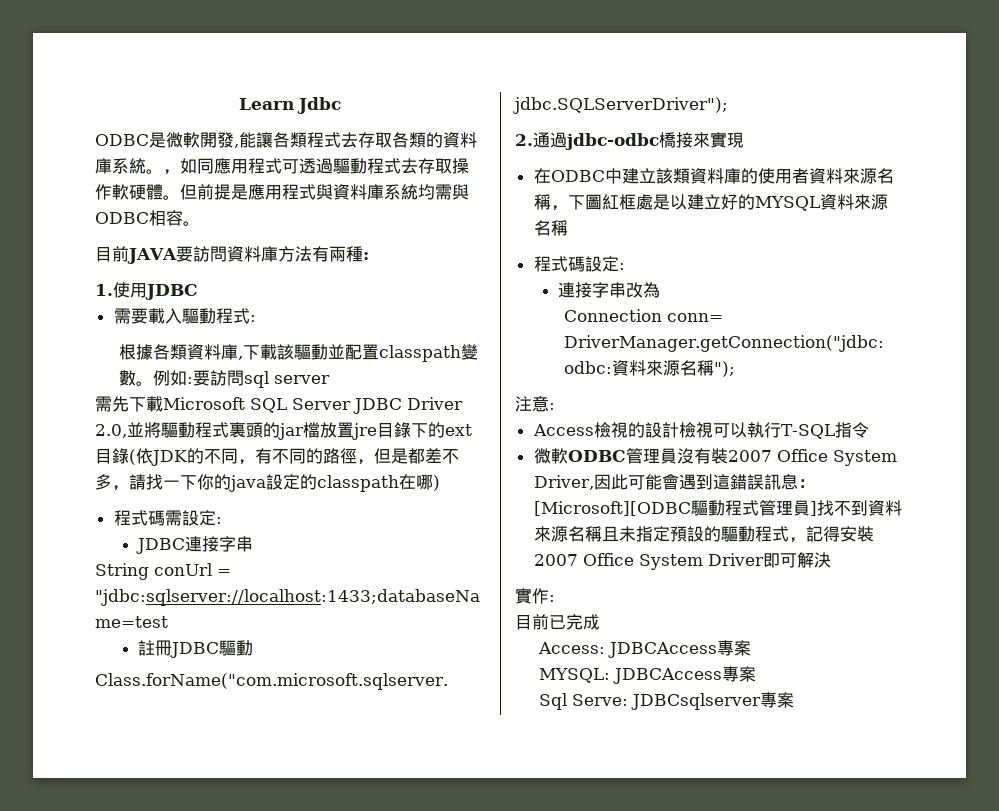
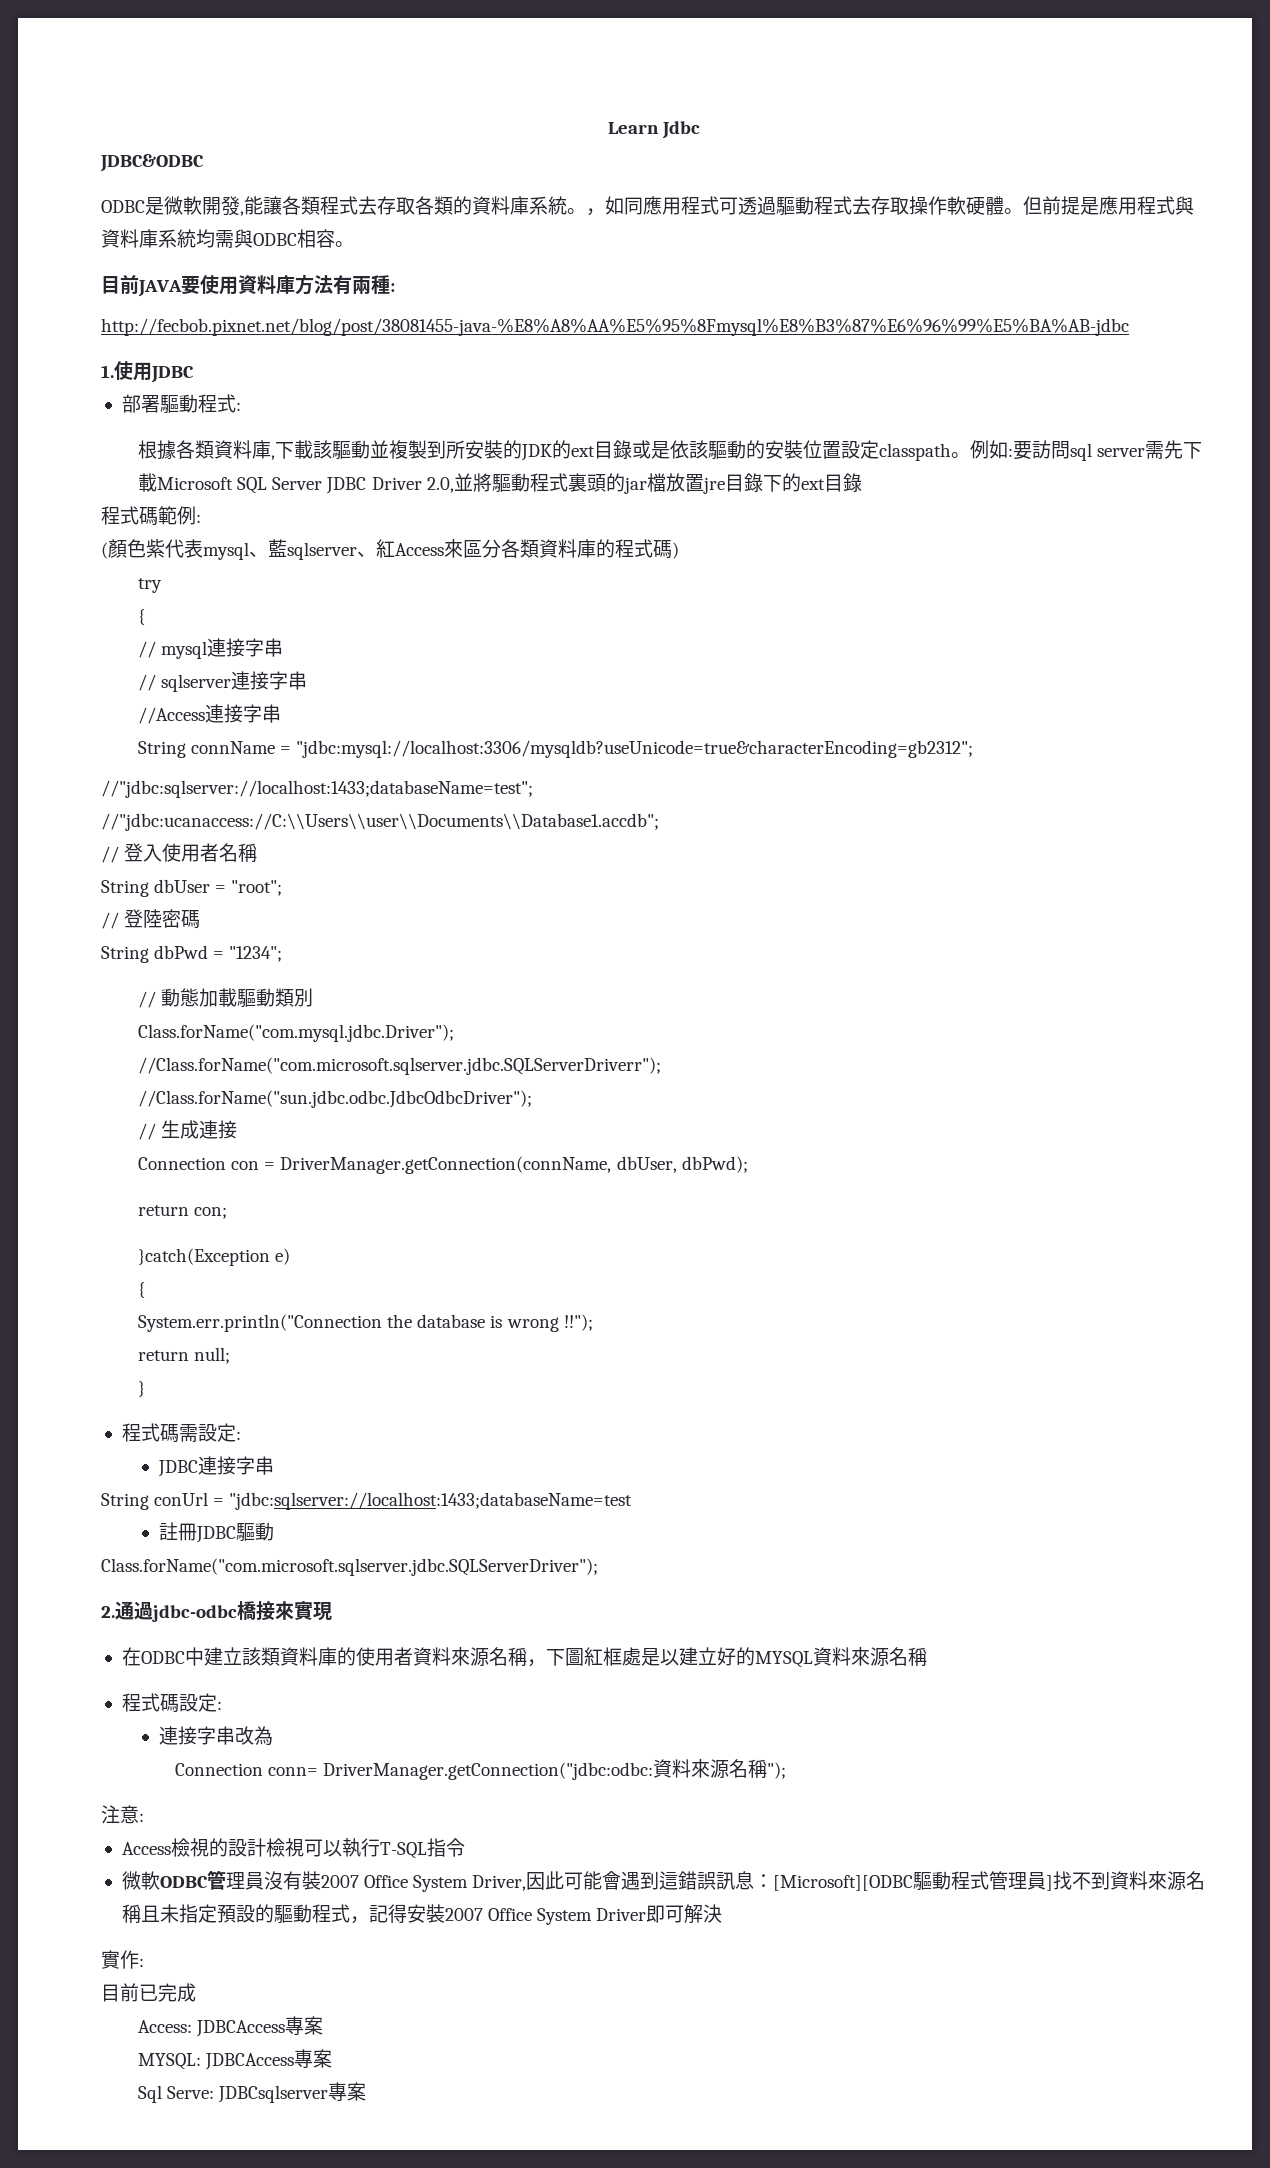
(341, 105) none -> [100,154,204,172] // JDBC&ODBC
[192,246,227,262] 訪問 -> [200,275,238,295] 使用
(369, 256) none -> [101,318,1129,336] // http://fecbob.pixnet.net/blog/post/38081455-java-%E8%A8%AA%E5%95%8Fmysql%E8%B3%87%E6%96%99%E5%BA%AB-jdbc
[113,308,182,324] 需要載入 -> [121,394,160,413] 部署
[345,344,479,362] [119,370,137,386] 配置classpath變數 -> [389,440,952,461] 複製到所安裝的JDK的ext目錄或是依該驅動的安裝位置設定classpath
(331, 379) // -> (1146, 452) none
[129,448,459,466] [95,474,440,492] (依JDK的不同，有不同的路徑，但是都差不多，請找一下你的java設定的classpath在哪) -> [101,506,201,526] [101,539,679,560] [138,578,163,593] [138,609,146,625] [138,638,284,659] [138,671,308,692] [138,704,282,724] [138,740,974,758] [101,780,533,798] [101,813,659,831] [101,843,258,863] [101,879,283,897] [101,909,201,929] [101,945,283,963] [138,988,314,1008] [138,1024,455,1042] [138,1057,662,1075] [138,1090,533,1108] [138,1120,238,1140] [138,1156,748,1174] [138,1205,228,1219] [138,1248,291,1266] [138,1282,146,1298] [138,1314,593,1332] [138,1347,231,1364] [138,1381,146,1397] // 程式碼範例: // (顏色紫代表mysql、藍sqlserver、紅Access來區分各類資料庫的程式碼) // try // { // // mysql連接字串 // // sqlserver連接字串 // //Access連接字串 // String connName = "jdbc:mysql://localhost:3306/mysqldb?useUnicode=true&characterEncoding=gb2312"; // //"jdbc:sqlserver://localhost:1433;databaseName=test"; // //"jdbc:ucanaccess://C:\\Users\\user\\Documents\\Database1.accdb"; // // 登入使用者名稱 // String dbUser = "root"; // // 登陸密碼 // String dbPwd = "1234"; // // 動態加載驅動類別 // Class.forName("com.mysql.jdbc.Driver"); // //Class.forName("com.microsoft.sqlserver.jdbc.SQLServerDriverr"); // //Class.forName("sun.jdbc.odbc.JdbcOdbcDriver"); // // 生成連接 // Connection con = DriverManager.getConnection(connName, dbUser, dbPwd); // return con; // }catch(Exception e) // { // System.err.println("Connection the database is wrong !!"); // return null; // }

